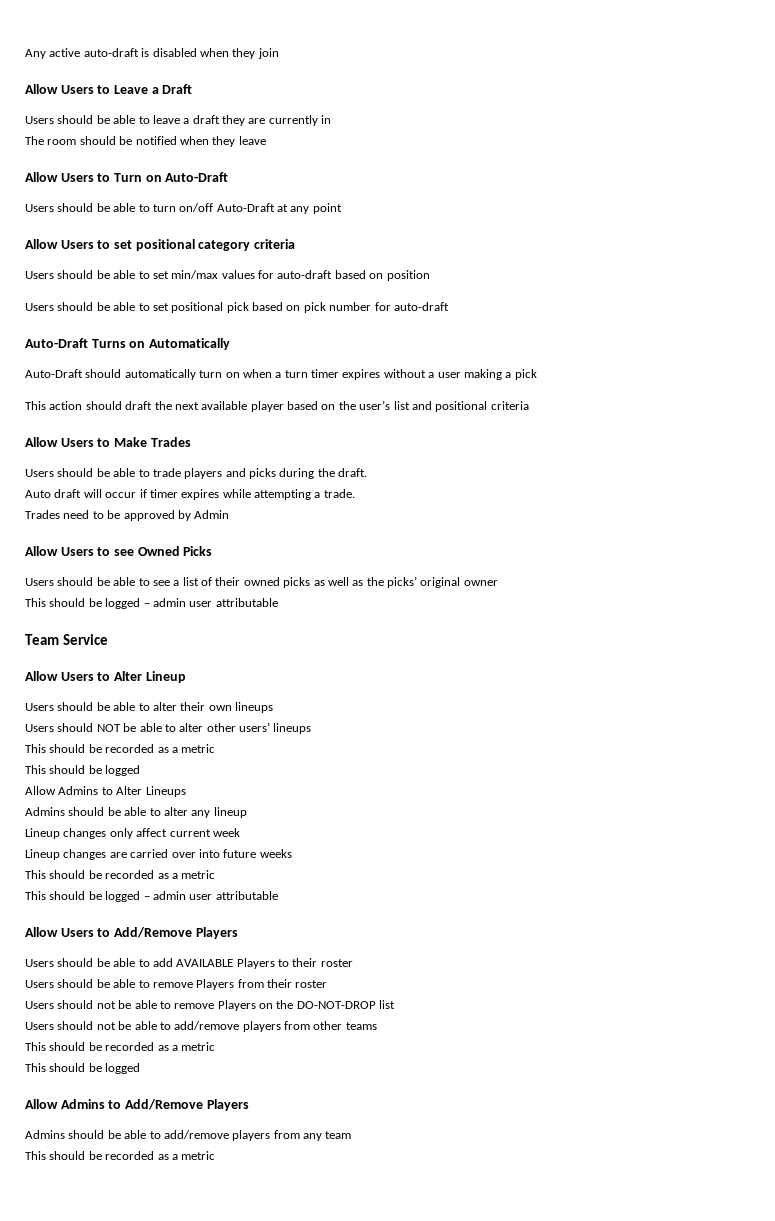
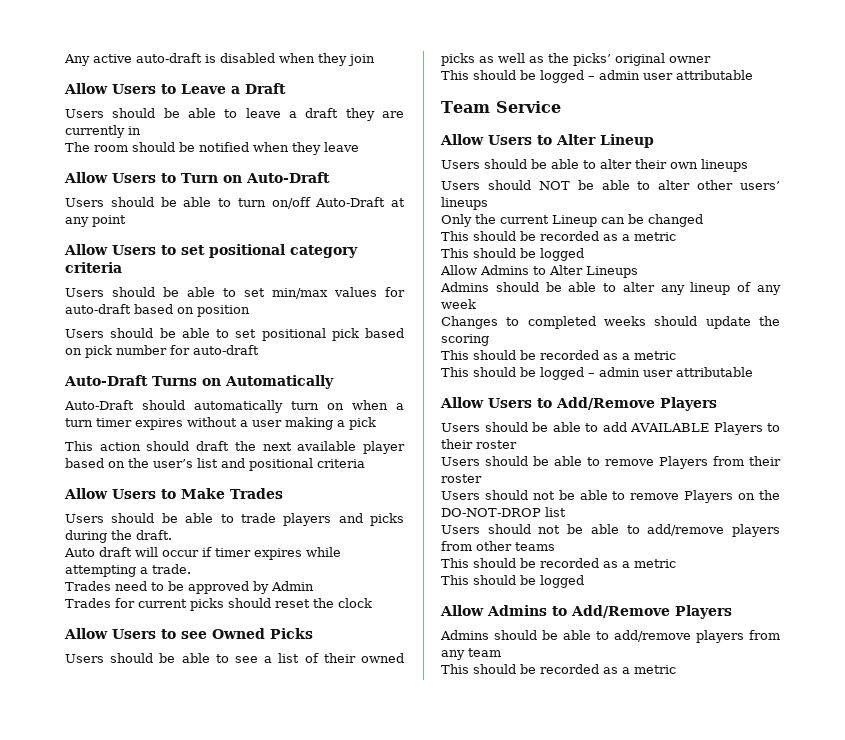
(230, 514) none -> [65,598,372,611] // Trades for current picks should reset the clock
(312, 728) none -> [441,214,703,227] // Only the current Lineup can be changed
[25,828,240,839] [25,849,292,860] // Lineup changes only affect current week // Lineup changes are carried over into future weeks -> [737,282,781,295] [441,299,476,309] [441,316,780,329] [441,334,489,346] of any week // Changes to completed weeks should update the scoring

